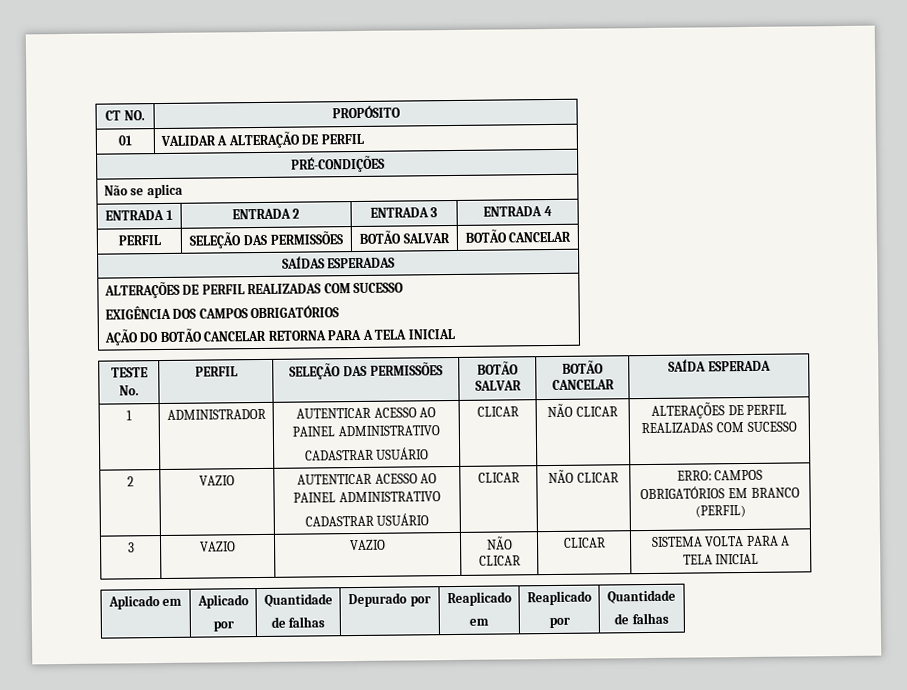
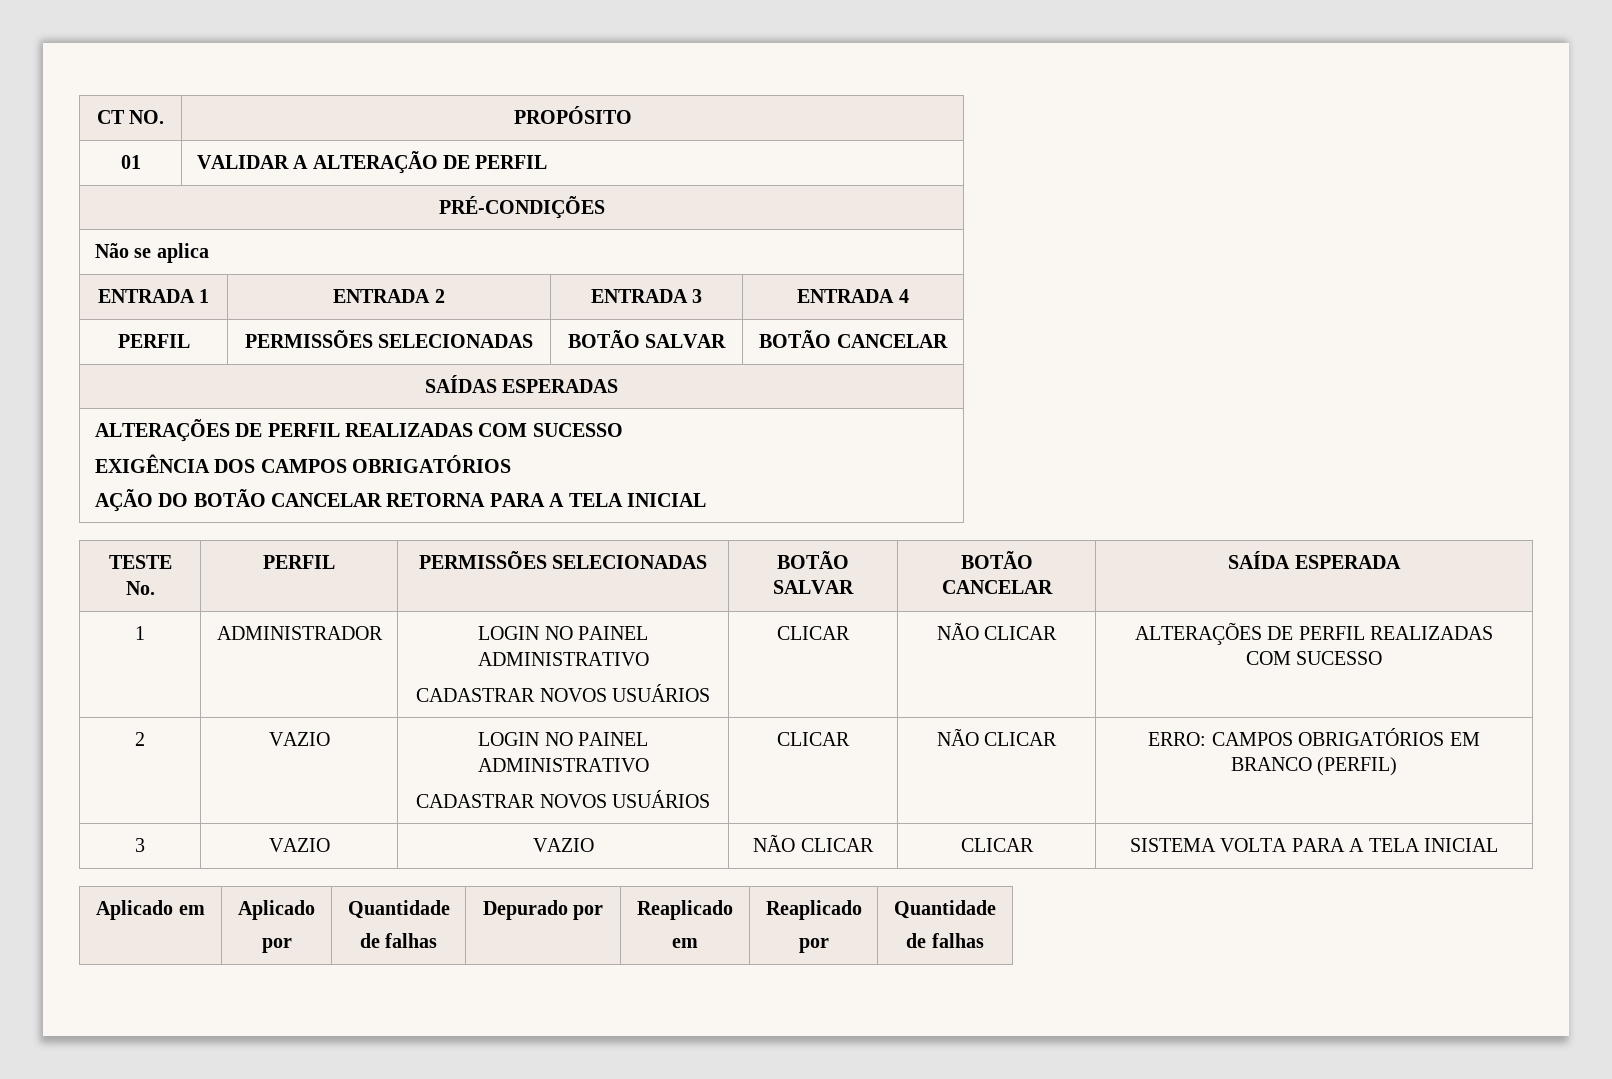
[189,231,343,249] SELEÇÃO DAS PERMISSÕES -> [244,330,534,348] PERMISSÕES SELECIONADAS
[289,362,443,380] SELEÇÃO DAS PERMISSÕES -> [418,551,708,569] PERMISSÕES SELECIONADAS
[295,407,437,419] [292,425,440,437] [304,447,430,461] AUTENTICAR ACESSO AO PAINEL ADMINISTRATIVO // CADASTRAR USUÁRIO -> [478,626,648,640] [477,652,649,666] [416,684,710,702] LOGIN NO PAINEL ADMINISTRATIVO // CADASTRAR NOVOS USUÁRIOS
[296,473,438,485] [293,491,441,503] [304,513,430,527] AUTENTICAR ACESSO AO PAINEL ADMINISTRATIVO // CADASTRAR USUÁRIO -> [478,732,648,746] [477,758,649,772] [416,790,710,808] LOGIN NO PAINEL ADMINISTRATIVO // CADASTRAR NOVOS USUÁRIOS

